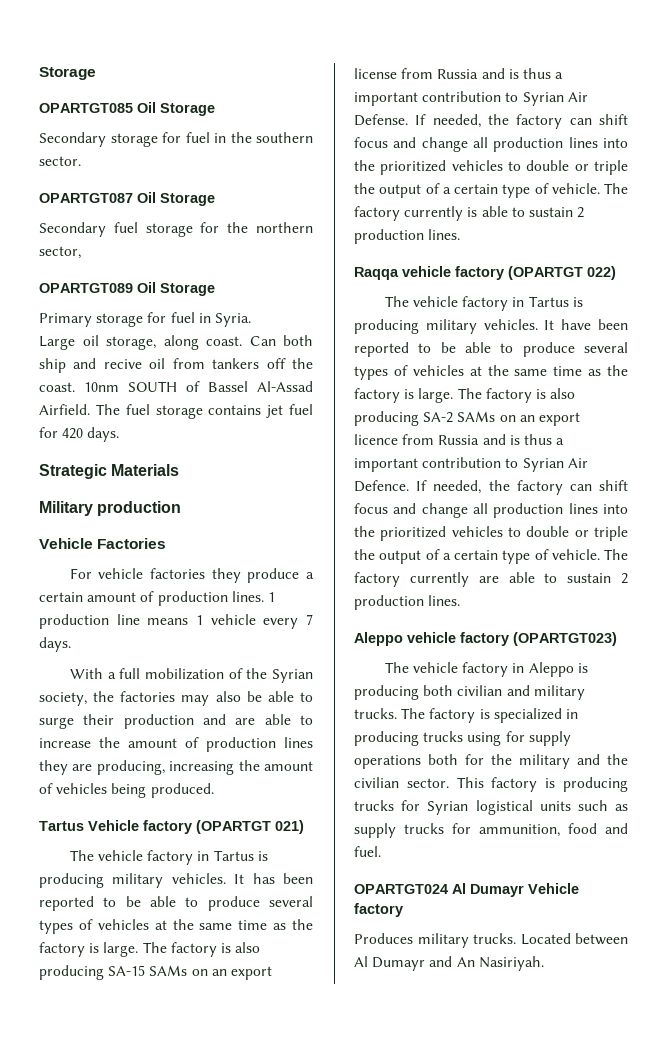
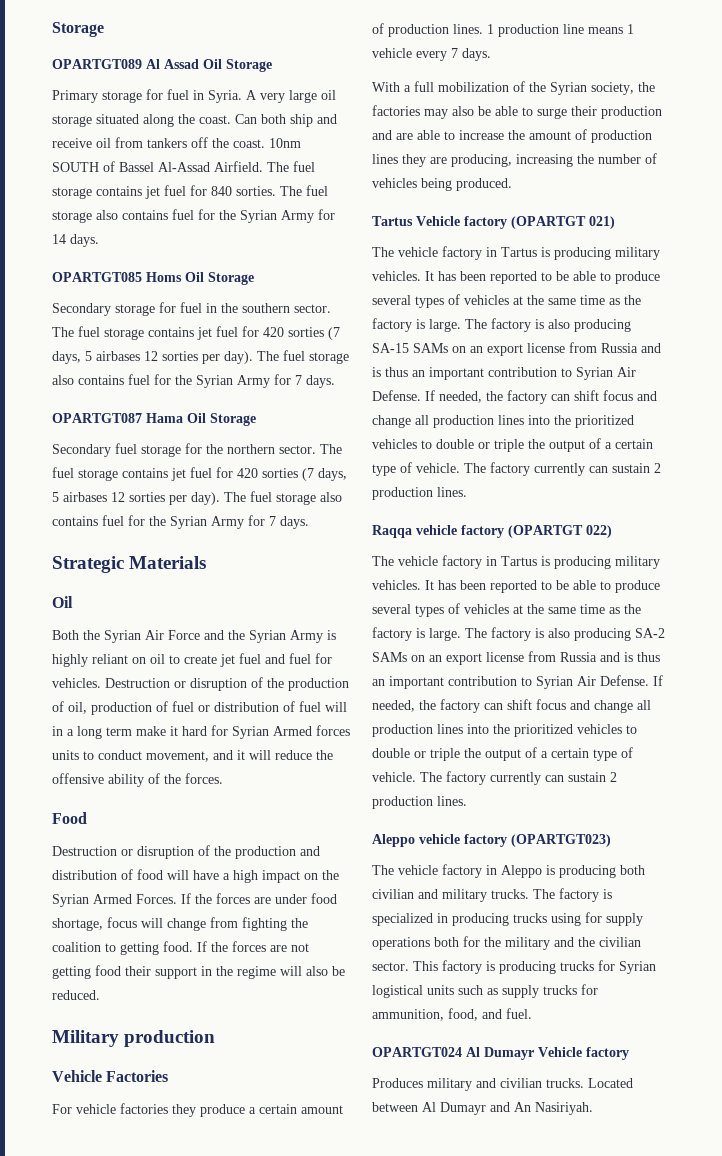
[39,67,96,80] [39,102,215,116] [39,132,313,147] [39,156,81,166] [39,192,215,206] [39,222,313,237] [39,246,81,259] Storage // OPARTGT085 Oil Storage // Secondary storage for fuel in the southern sector. // OPARTGT087 Oil Storage // Secondary fuel storage for the northern sector, -> [52,22,104,37] Storage
(133, 288) none -> [146,59,199,69] Al Assad
[39,335,199,350] // Large oil storage, along -> [246,90,336,103] [52,114,195,127] A very large oil storage situated along the
[103,359,142,369] recive -> [52,138,92,148] receive
[62,427,120,442] [39,464,180,479] 420 days. // Strategic Materials -> [211,185,328,196] [52,209,335,223] [52,234,99,247] [52,272,254,285] [52,302,331,316] [52,326,340,340] [52,350,349,364] [52,374,335,388] [52,413,256,426] [52,443,342,457] [52,467,347,481] [52,491,342,505] [52,515,309,529] [52,556,207,573] [52,596,73,608] [52,630,336,643] [52,653,332,667] [52,677,349,691] [52,701,347,715] [52,725,350,739] [52,750,333,762] [52,773,223,787] [52,812,87,824] [52,845,320,859] [52,869,339,883] [52,893,337,907] [52,917,308,931] [52,941,309,955] [52,965,345,979] [52,990,100,1000] 840 sorties. The fuel storage also contains fuel for the Syrian Army for 14 days. // OPARTGT085 Homs Oil Storage // Secondary storage for fuel in the southern sector. The fuel storage contains jet fuel for 420 sorties (7 days, 5 airbases 12 sorties per day). The fuel storage also contains fuel for the Syrian Army for 7 days. // OPARTGT087 Hama Oil Storage // Secondary fuel storage for the northern sector. The fuel storage contains jet fuel for 420 sorties (7 days, 5 airbases 12 sorties per day). The fuel storage also contains fuel for the Syrian Army for 7 days. // Strategic Materials // Oil // Both the Syrian Air Force and the Syrian Army is highly reliant on oil to create jet fuel and fuel for vehicles. Destruction or disruption of the production of oil, production of fuel or distribution of fuel will in a long term make it hard for Syrian Armed forces units to conduct movement, and it will reduce the offensive ability of the forces. // Food // Destruction or disruption of the production and distribution of food will have a high impact on the Syrian Armed Forces. If the forces are under food shortage, focus will change from fighting the coalition to getting food. If the forces are not getting food their support in the regime will also be reduced.
[264,761,313,771] amount -> [598,154,641,164] number
[555,72,564,79] a -> [412,370,425,377] an
[467,206,525,217] is able to -> [589,466,608,473] can
[561,319,592,330] have -> [438,580,456,590] has
[354,434,565,445] [354,457,588,472] [354,480,409,492] licence from Russia and is thus a important contribution to Syrian Air Defence. -> [486,651,660,662] [372,675,649,689] license from Russia and is thus an important contribution to Syrian Air Defense.
[478,572,558,583] are able to -> [545,775,564,782] can
[568,823,597,834] food -> [448,1008,478,1021] food,
(469, 940) none -> [476,1078,542,1088] and civilian

